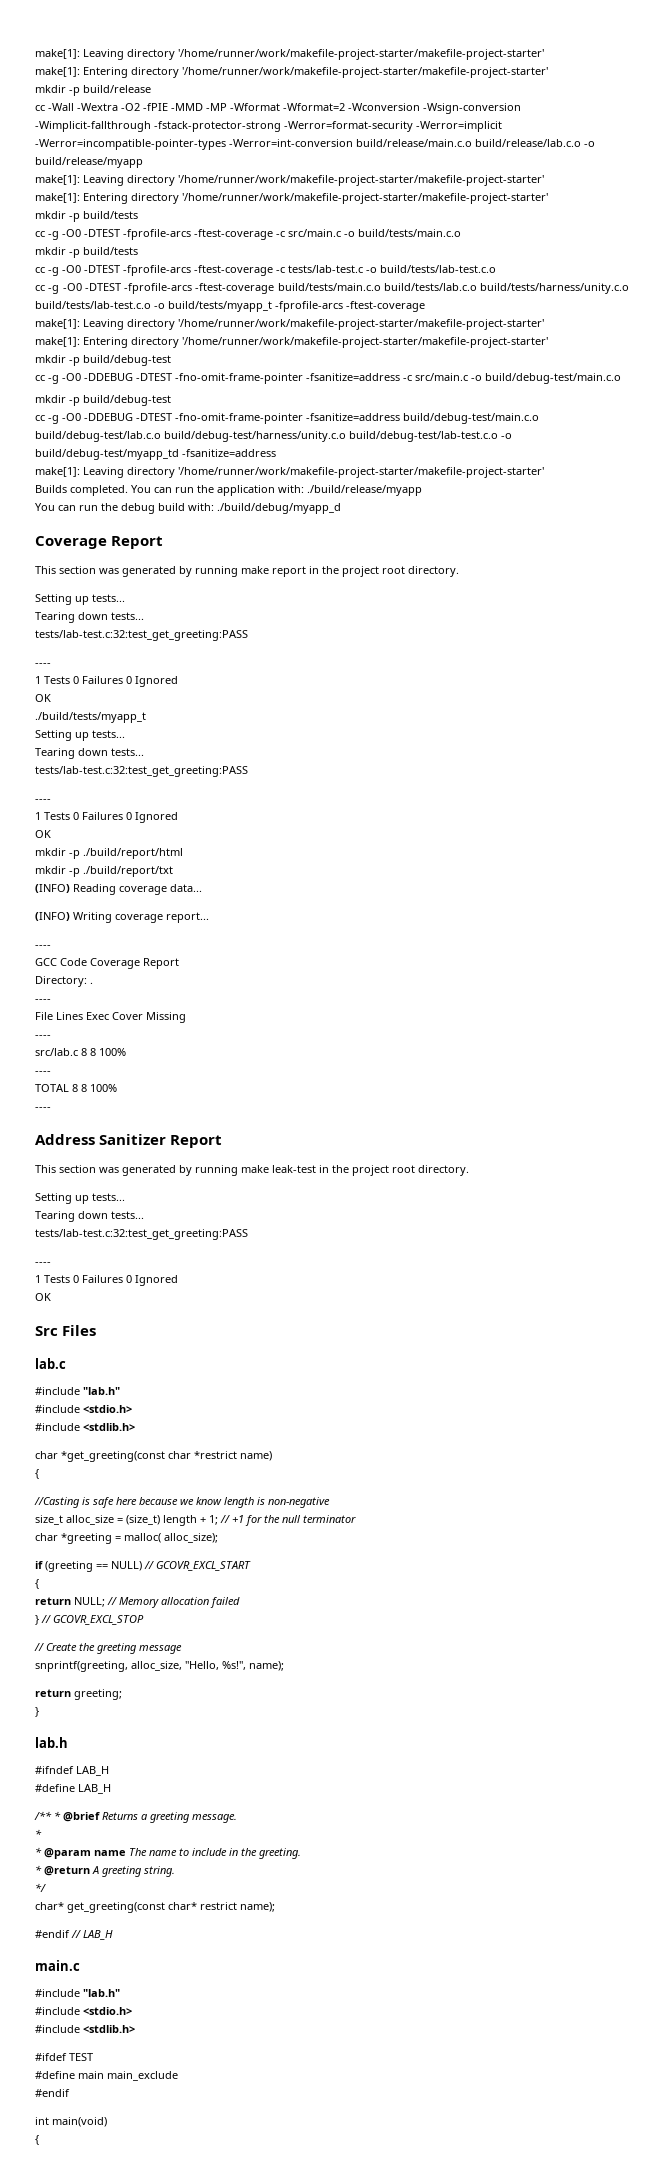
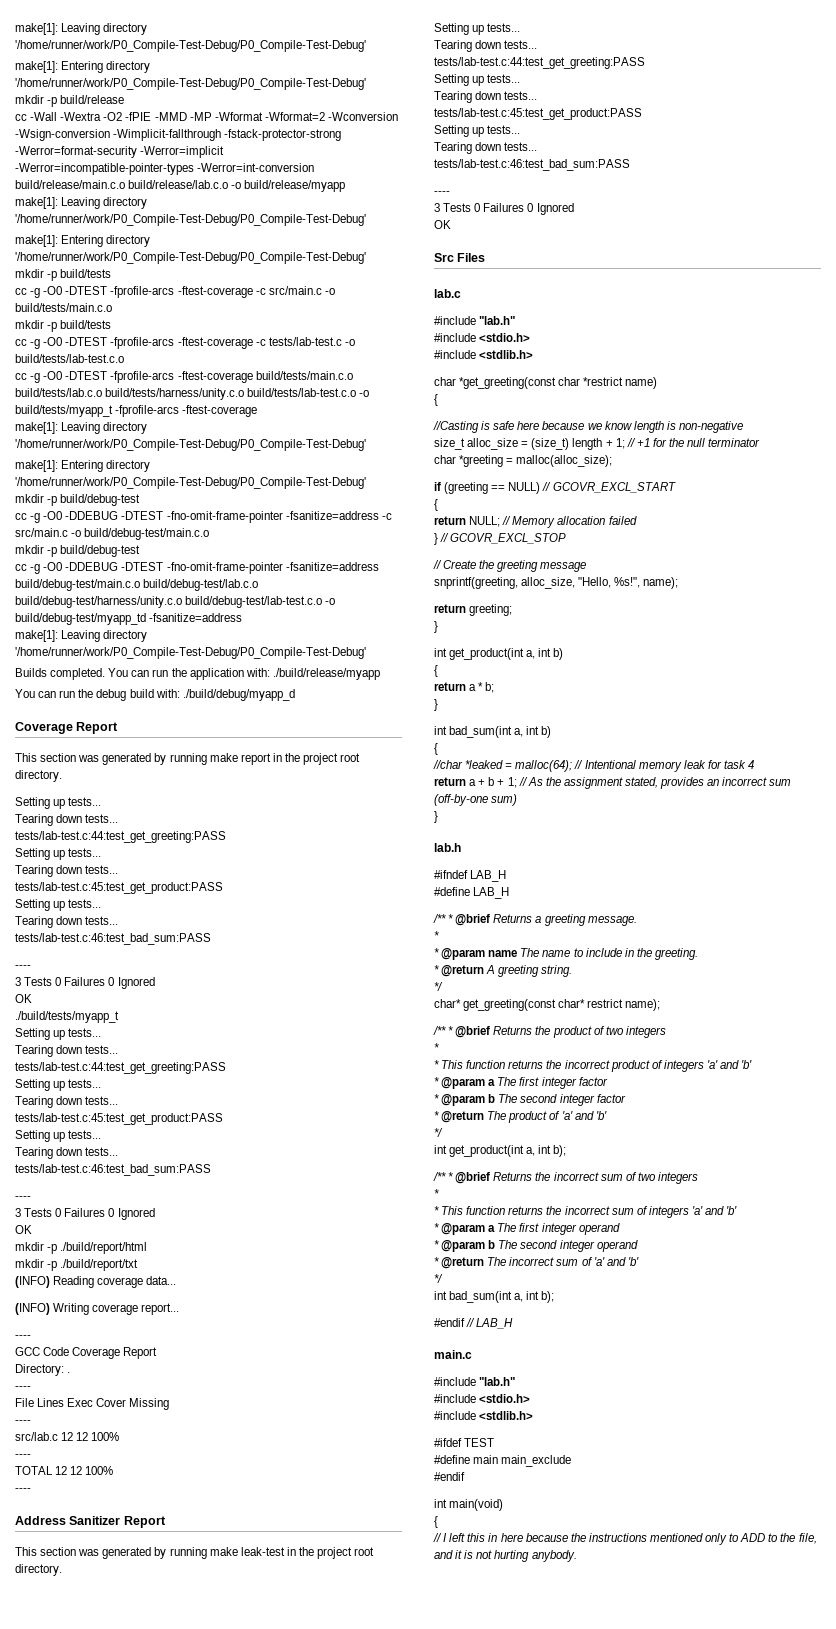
[35,49,544,60] [35,67,548,78] make[1]: Leaving directory '/home/runner/work/makefile-project-starter/makefile-project-starter' // make[1]: Entering directory '/home/runner/work/makefile-project-starter/makefile-project-starter' -> [15,23,148,35] [15,40,366,52] [15,61,151,73] [15,78,366,90] make[1]: Leaving directory '/home/runner/work/P0_Compile-Test-Debug/P0_Compile-Test-Debug' // make[1]: Entering directory '/home/runner/work/P0_Compile-Test-Debug/P0_Compile-Test-Debug'
[178,175,544,186] [35,193,548,204] '/home/runner/work/makefile-project-starter/makefile-project-starter' // make[1]: Entering directory '/home/runner/work/makefile-project-starter/makefile-project-starter' -> [15,214,366,226] [15,235,151,247] [15,252,366,264] '/home/runner/work/P0_Compile-Test-Debug/P0_Compile-Test-Debug' // make[1]: Entering directory '/home/runner/work/P0_Compile-Test-Debug/P0_Compile-Test-Debug'
[178,319,544,330] [35,337,548,348] '/home/runner/work/makefile-project-starter/makefile-project-starter' // make[1]: Entering directory '/home/runner/work/makefile-project-starter/makefile-project-starter' -> [15,439,366,451] [15,460,151,472] [15,477,366,489] '/home/runner/work/P0_Compile-Test-Debug/P0_Compile-Test-Debug' // make[1]: Entering directory '/home/runner/work/P0_Compile-Test-Debug/P0_Compile-Test-Debug'
[178,467,544,478] '/home/runner/work/makefile-project-starter/makefile-project-starter' -> [15,647,366,659] '/home/runner/work/P0_Compile-Test-Debug/P0_Compile-Test-Debug'
[35,630,248,641] [35,663,51,666] [35,676,41,684] tests/lab-test.c:32:test_get_greeting:PASS // ---- // 1 -> [15,831,226,843] [15,848,102,860] [15,865,119,877] [15,882,223,894] [15,899,102,911] [15,916,119,928] [15,933,211,945] [15,965,31,969] [15,977,21,986] tests/lab-test.c:44:test_get_greeting:PASS // Setting up tests... // Tearing down tests... // tests/lab-test.c:45:test_get_product:PASS // Setting up tests... // Tearing down tests... // tests/lab-test.c:46:test_bad_sum:PASS // ---- // 3
[35,766,248,777] [35,799,51,802] [35,812,41,820] tests/lab-test.c:32:test_get_greeting:PASS // ---- // 1 -> [15,1062,226,1074] [15,1079,102,1091] [15,1096,119,1108] [15,1113,223,1125] [15,1130,102,1142] [15,1147,119,1159] [15,1164,211,1176] [15,1196,31,1200] [15,1208,21,1217] tests/lab-test.c:44:test_get_greeting:PASS // Setting up tests... // Tearing down tests... // tests/lab-test.c:45:test_get_product:PASS // Setting up tests... // Tearing down tests... // tests/lab-test.c:46:test_bad_sum:PASS // ---- // 3
[81,1048,96,1056] 8 8 -> [61,1432,89,1441] 12 12
[72,1084,87,1092] 8 8 -> [55,1466,83,1475] 12 12
[35,1229,248,1240] [35,1262,51,1265] [35,1275,41,1283] tests/lab-test.c:32:test_get_greeting:PASS // ---- // 1 -> [434,57,645,69] [434,74,521,86] [434,91,538,103] [434,108,642,120] [434,125,521,137] [434,142,538,154] [434,159,630,171] [434,191,450,195] [434,203,440,212] tests/lab-test.c:44:test_get_greeting:PASS // Setting up tests... // Tearing down tests... // tests/lab-test.c:45:test_get_product:PASS // Setting up tests... // Tearing down tests... // tests/lab-test.c:46:test_bad_sum:PASS // ---- // 3
[124,1533,218,1543] malloc( alloc_size); -> [516,455,613,467] malloc(alloc_size);
(39, 1712) none -> [434,648,564,660] [434,665,438,677] [434,682,495,693] [434,699,438,711] [434,726,552,738] [434,743,438,755] [433,760,755,772] [434,777,792,789] [434,794,518,806] [434,811,438,823] // int get_product(int a, int b) // { // return a * b; // } // int bad_sum(int a, int b) // { // //char *leaked = malloc(64); // Intentional memory leak for task 4 // return a + b + 1; // As the assignment stated, provides an incorrect sum (off-by-one sum) // }
(275, 1907) none -> [433,1026,666,1038] [434,1043,439,1052] [434,1060,753,1072] [434,1077,608,1089] [434,1094,626,1106] [434,1111,607,1123] [434,1128,443,1137] [434,1145,567,1157] [433,1172,698,1184] [434,1189,439,1198] [434,1206,738,1218] [434,1223,620,1235] [434,1240,638,1252] [434,1257,639,1269] [434,1274,443,1283] [434,1291,555,1303] // /** * @brief Returns the product of two integers // * // * This function returns the incorrect product of integers 'a' and 'b' // * @param a The first integer factor // * @param b The second integer factor // * @return The product of 'a' and 'b' // */ // int get_product(int a, int b); // /** * @brief Returns the incorrect sum of two integers // * // * This function returns the incorrect sum of integers 'a' and 'b' // * @param a The first integer operand // * @param b The second integer operand // * @return The incorrect sum of 'a' and 'b' // */ // int bad_sum(int a, int b);
(39, 2140) none -> [433,1533,817,1545] [434,1550,577,1562] // // I left this in here because the instructions mentioned only to ADD to the file, and it is not hurting anybody.

